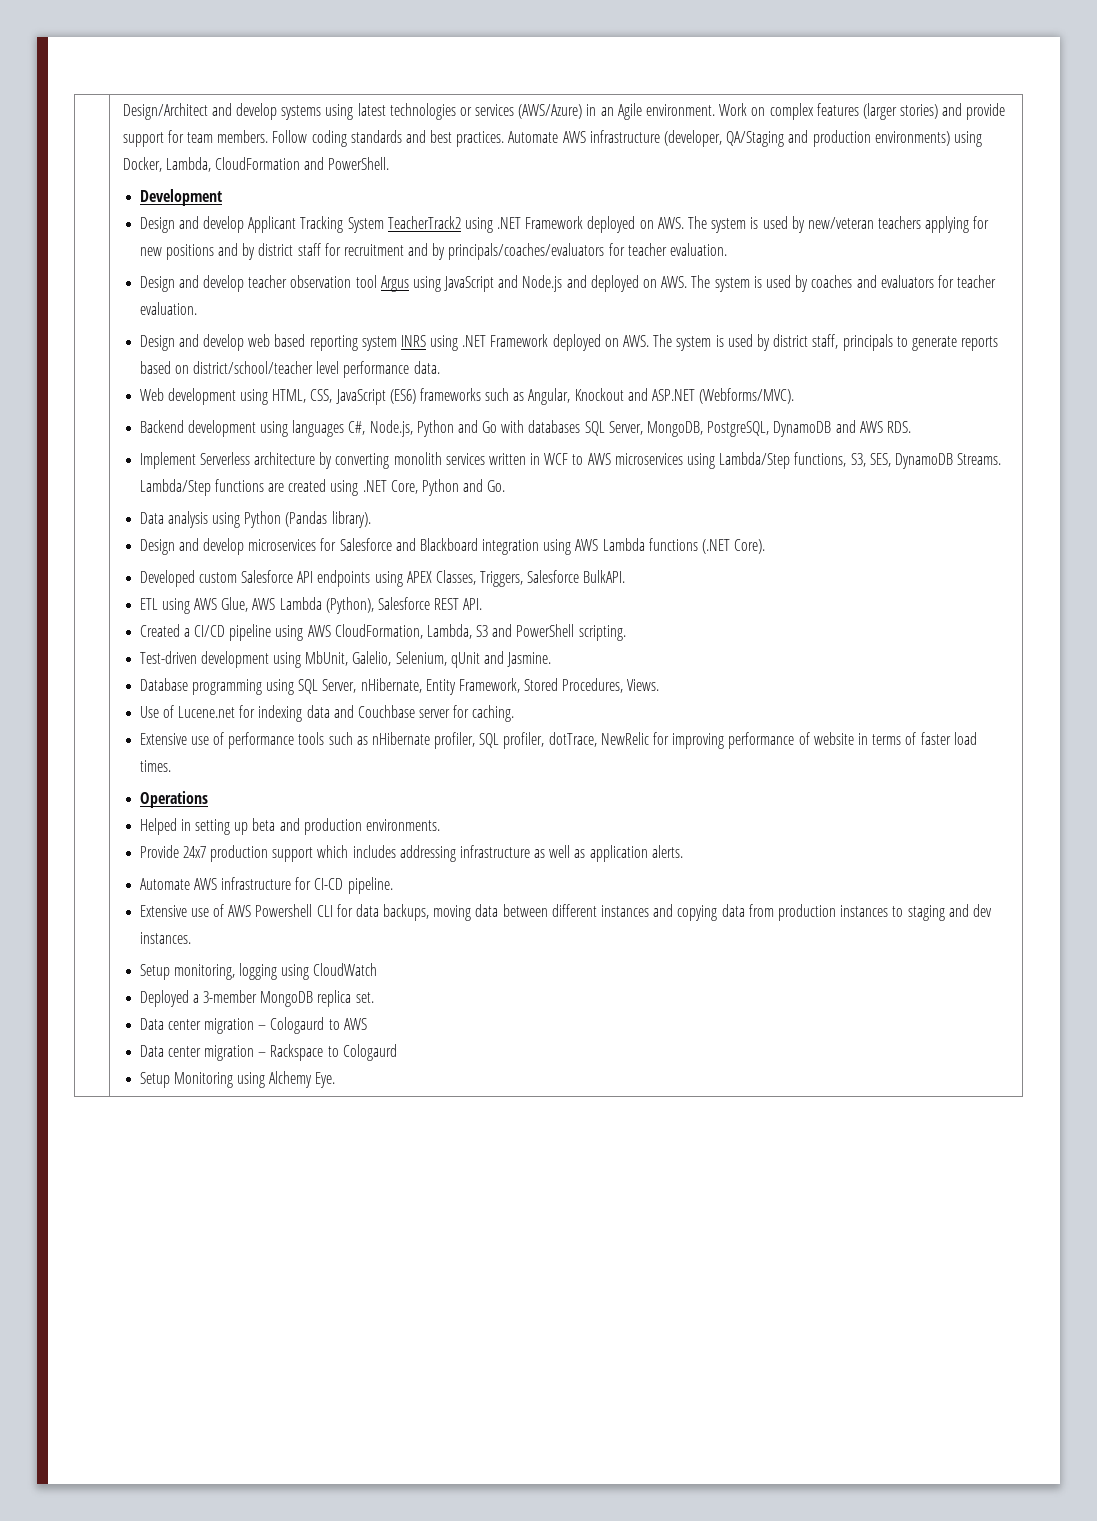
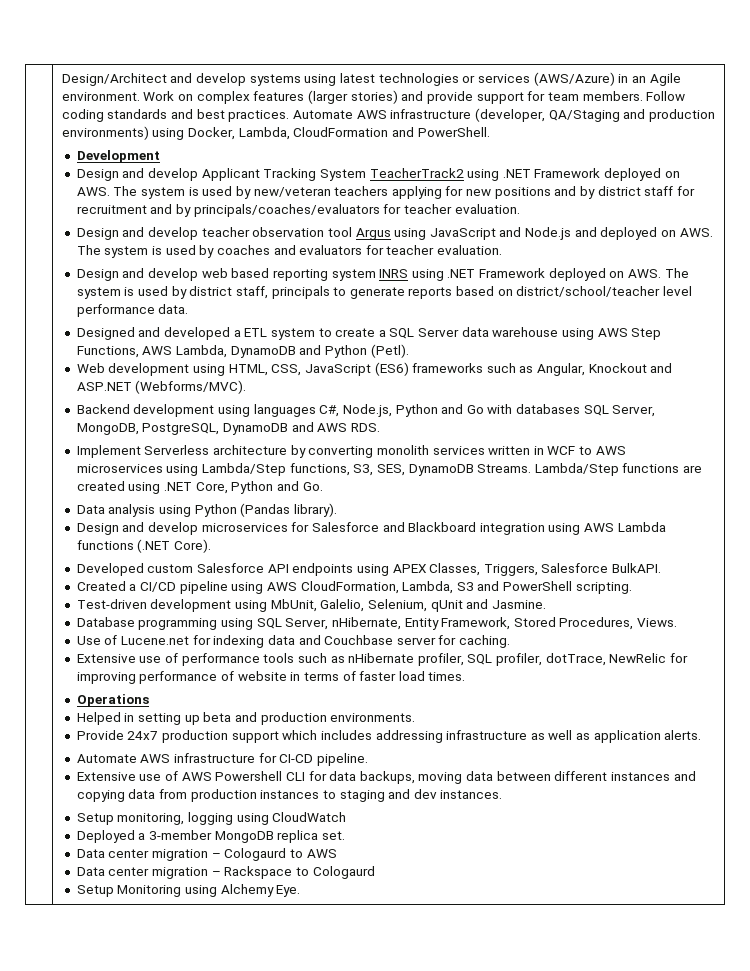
(440, 367) none -> [76,327,662,340] [76,344,409,358] // Designed and developed a ETL system to create a SQL Server data warehouse using AWS Step Functions, AWS Lambda, DynamoDB and Python (Petl).
[139,597,483,614] // ETL using AWS Glue, AWS Lambda (Python), Salesforce REST API. -> (662, 568) none

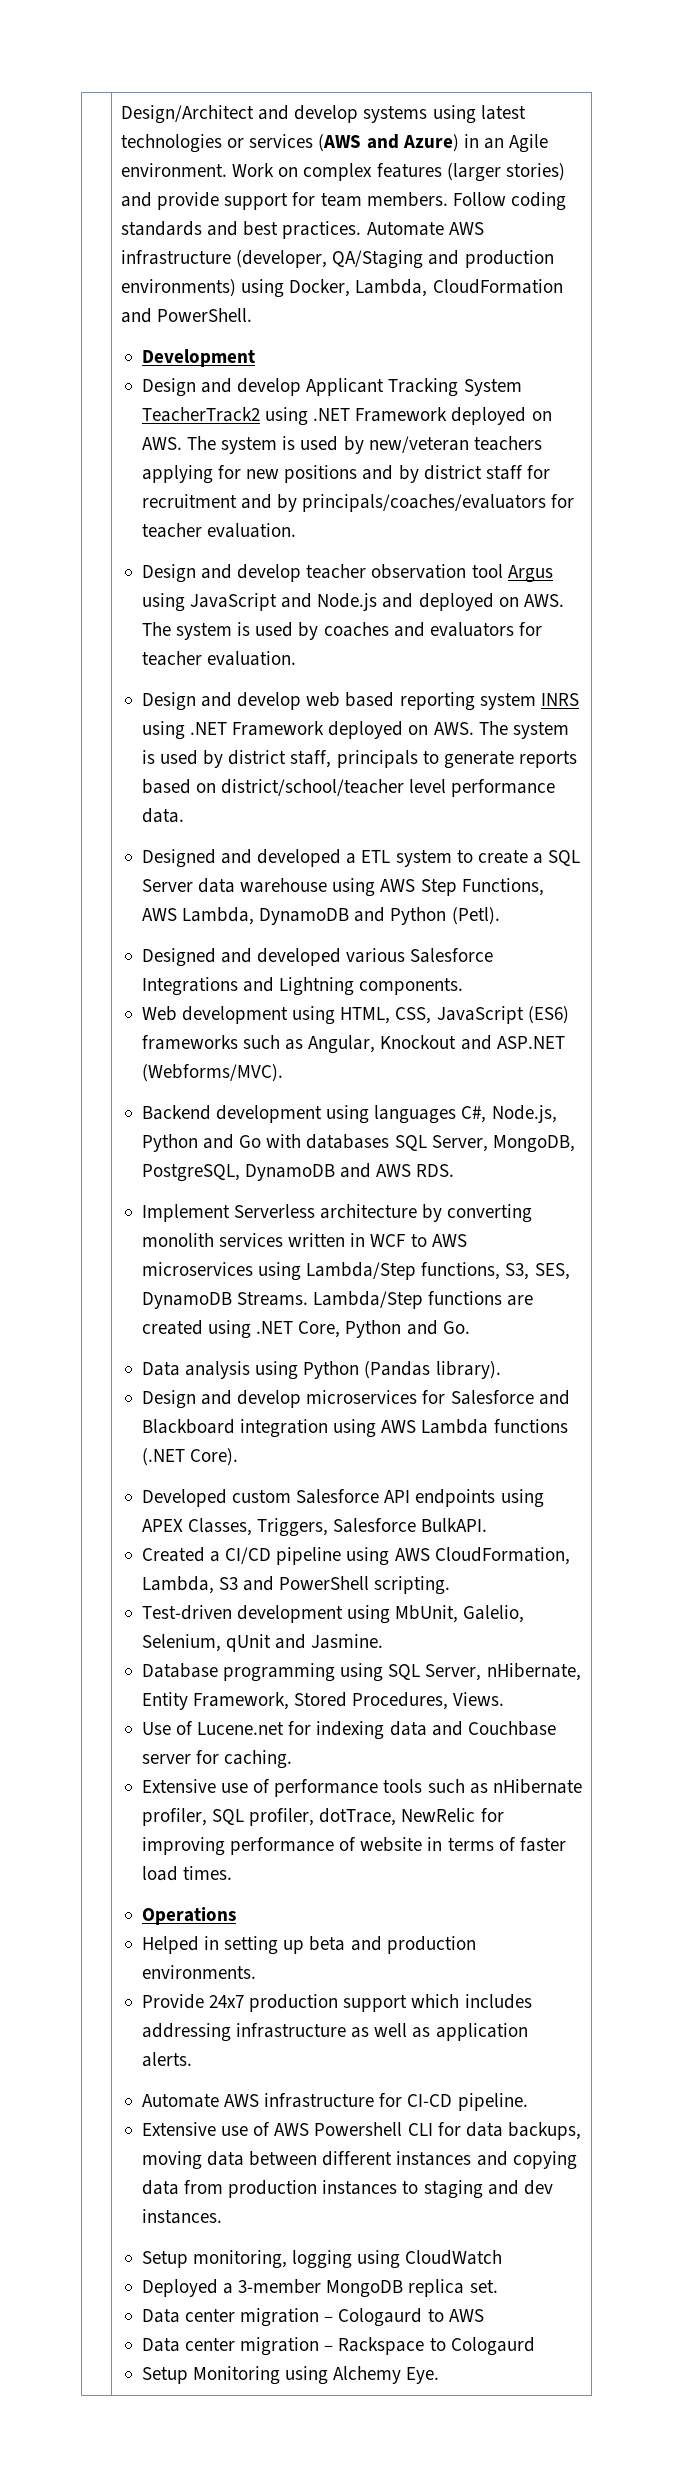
[533,72,615,86] (AWS/Azure) -> [318,134,459,152] (AWS and Azure)
(409, 351) none -> [141,948,494,967] [141,977,464,996] // Designed and developed various Salesforce Integrations and Lightning components.

